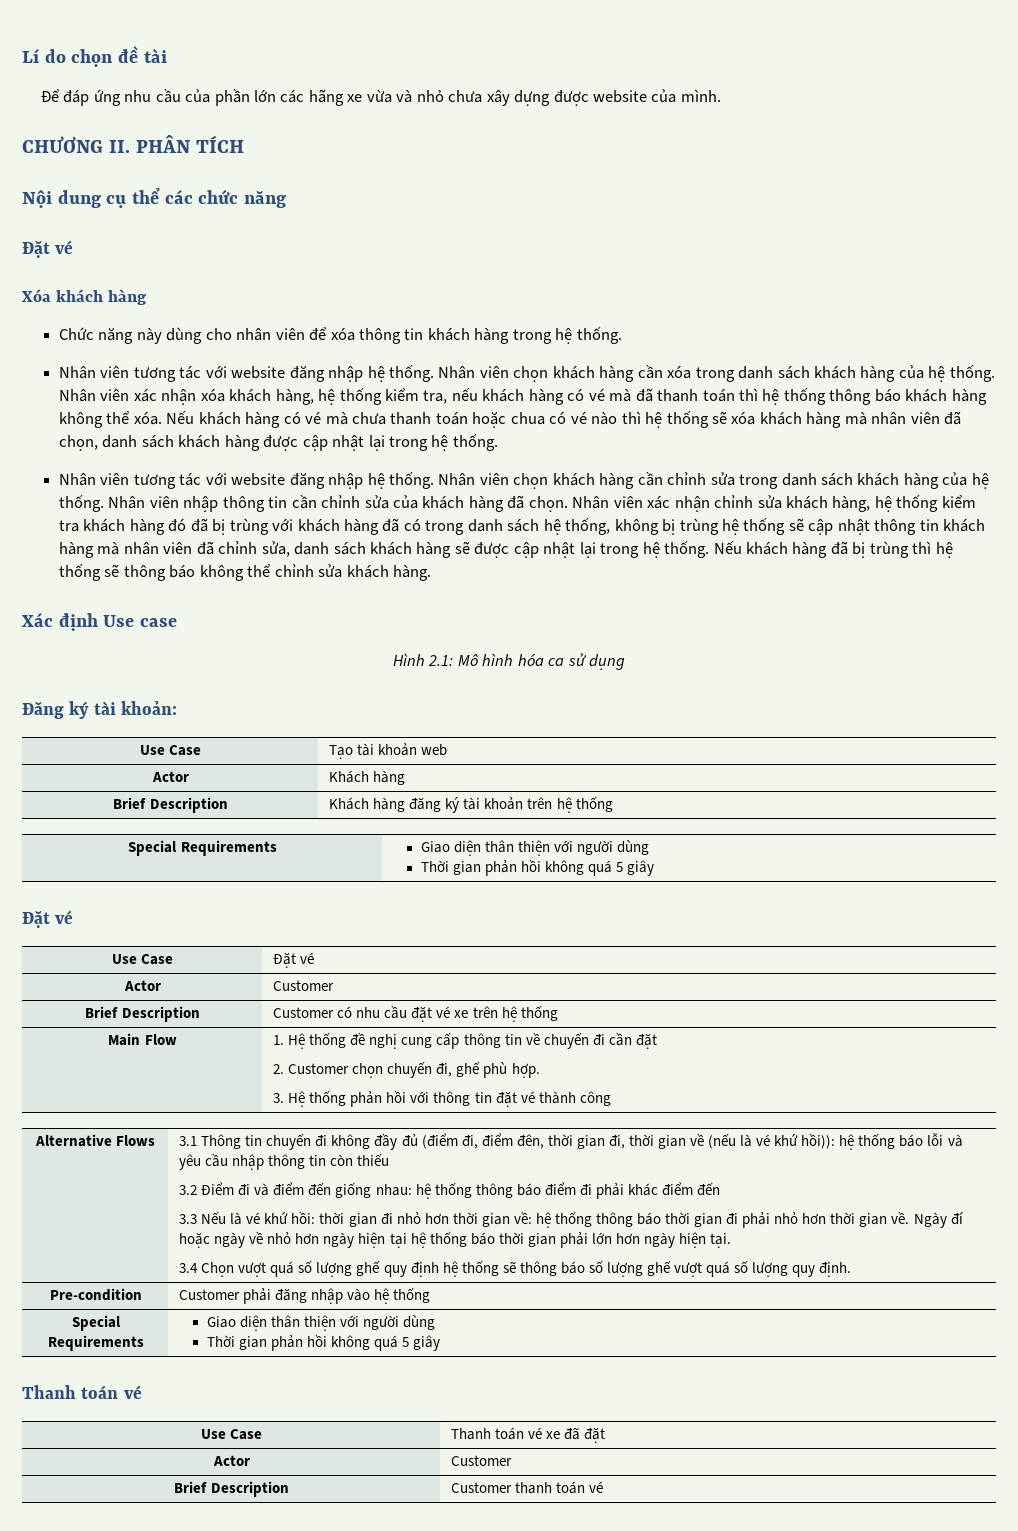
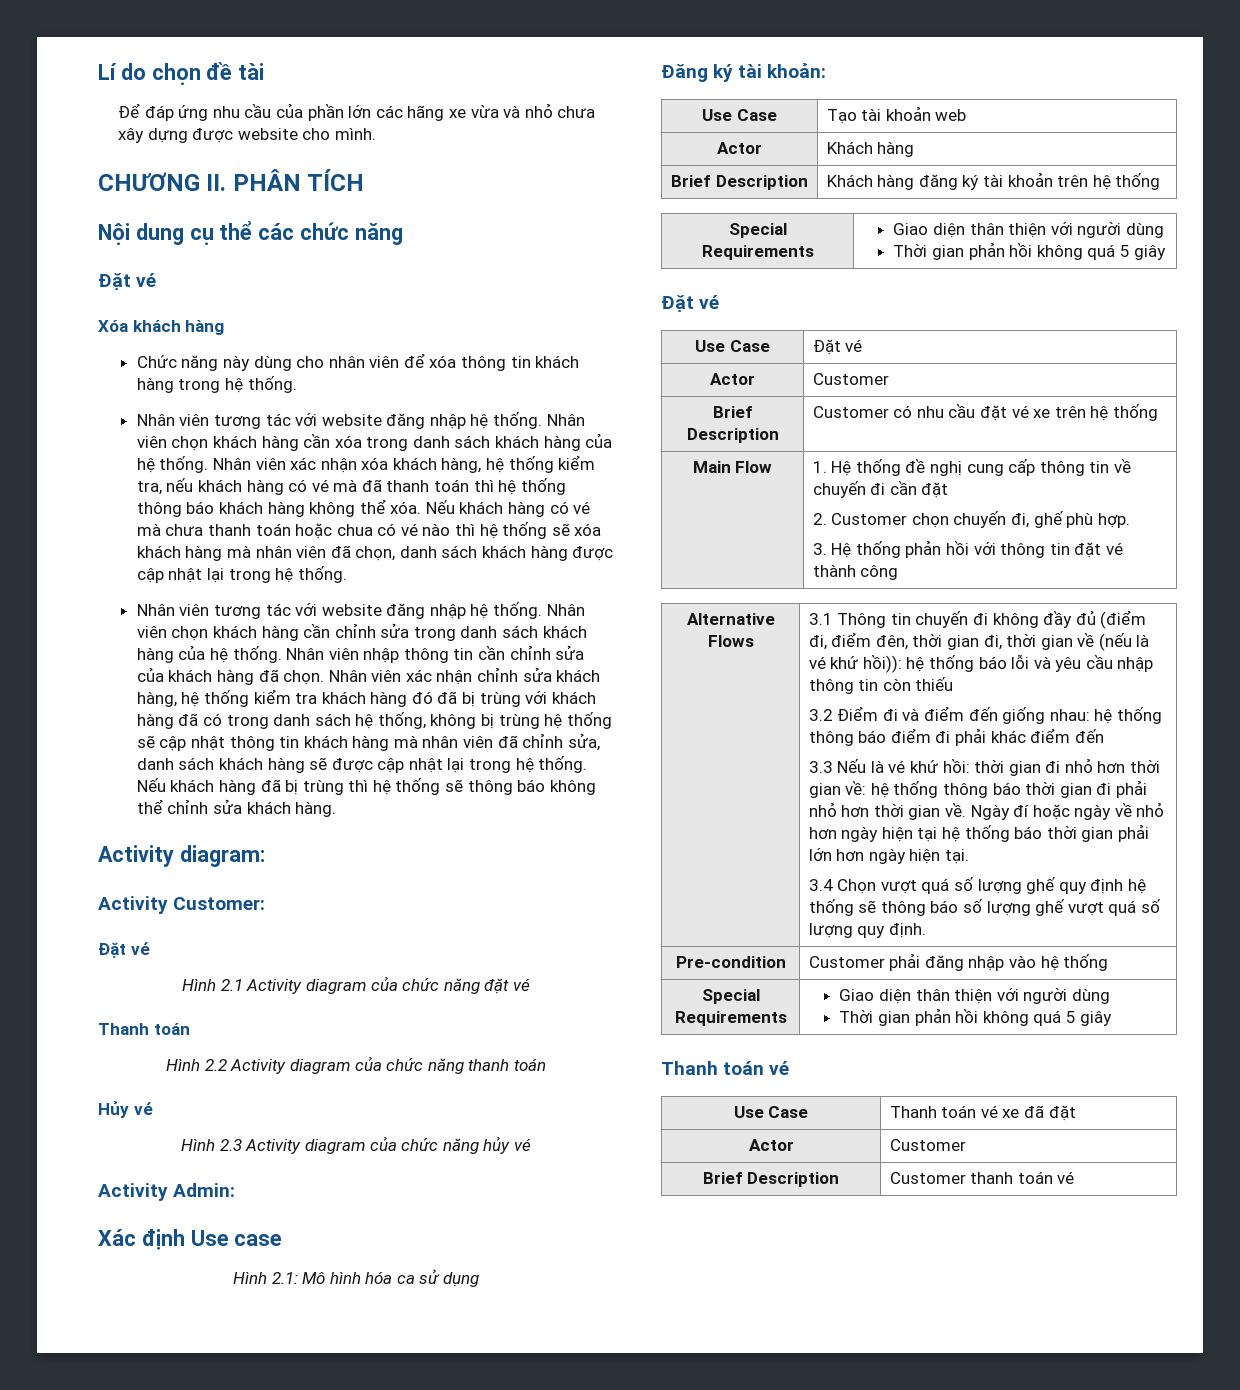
[651,89,677,103] của -> [302,128,331,140] cho
(432, 573) none -> [98,845,265,867] [98,896,266,914] [98,942,150,958] [182,976,530,994] [98,1023,190,1035] [166,1056,546,1074] [98,1101,153,1118] [181,1136,531,1154] [98,1183,236,1201] // Activity diagram: // Activity Customer: // Đặt vé // Hình 2.1 Activity diagram của chức năng đặt vé // Thanh toán // Hình 2.2 Activity diagram của chức năng thanh toán // Hủy vé // Hình 2.3 Activity diagram của chức năng hủy vé // Activity Admin:

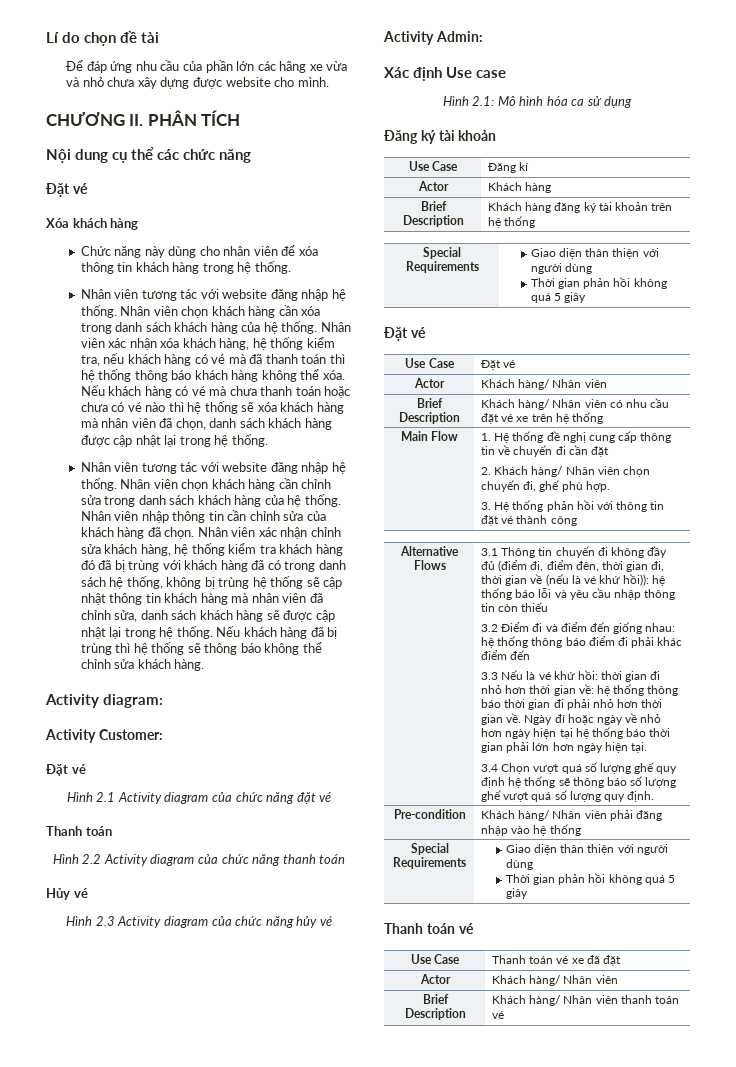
[336,524,373,536] chua -> [80,402,108,412] chưa
[767,63,827,78] [702,109,777,121] [826,106,967,124] khoản: // Use Case | Tạo tài khoản web -> [458,130,497,141] [408,161,459,171] [488,162,530,173] khoản // Use Case | Đăng kí
[812,373,889,385] [712,406,753,418] [686,428,779,443] [812,406,889,418] Customer // Brief Description | Customer -> [481,379,607,390] [417,398,443,408] [399,412,460,424] [481,399,607,410] Khách hàng/ Nhân viên // Brief Description | Khách hàng/ Nhân viên
[831,513,908,525] Customer -> [494,466,620,477] Khách hàng/ Nhân viên
[808,956,885,968] Customer -> [481,810,607,821] Khách hàng/ Nhân viên
[889,1139,966,1151] [702,1172,840,1187] [889,1172,966,1184] Customer // Brief Description | Customer -> [492,975,618,986] [422,994,449,1004] [404,1008,466,1020] [492,995,618,1006] Khách hàng/ Nhân viên // Brief Description | Khách hàng/ Nhân viên

